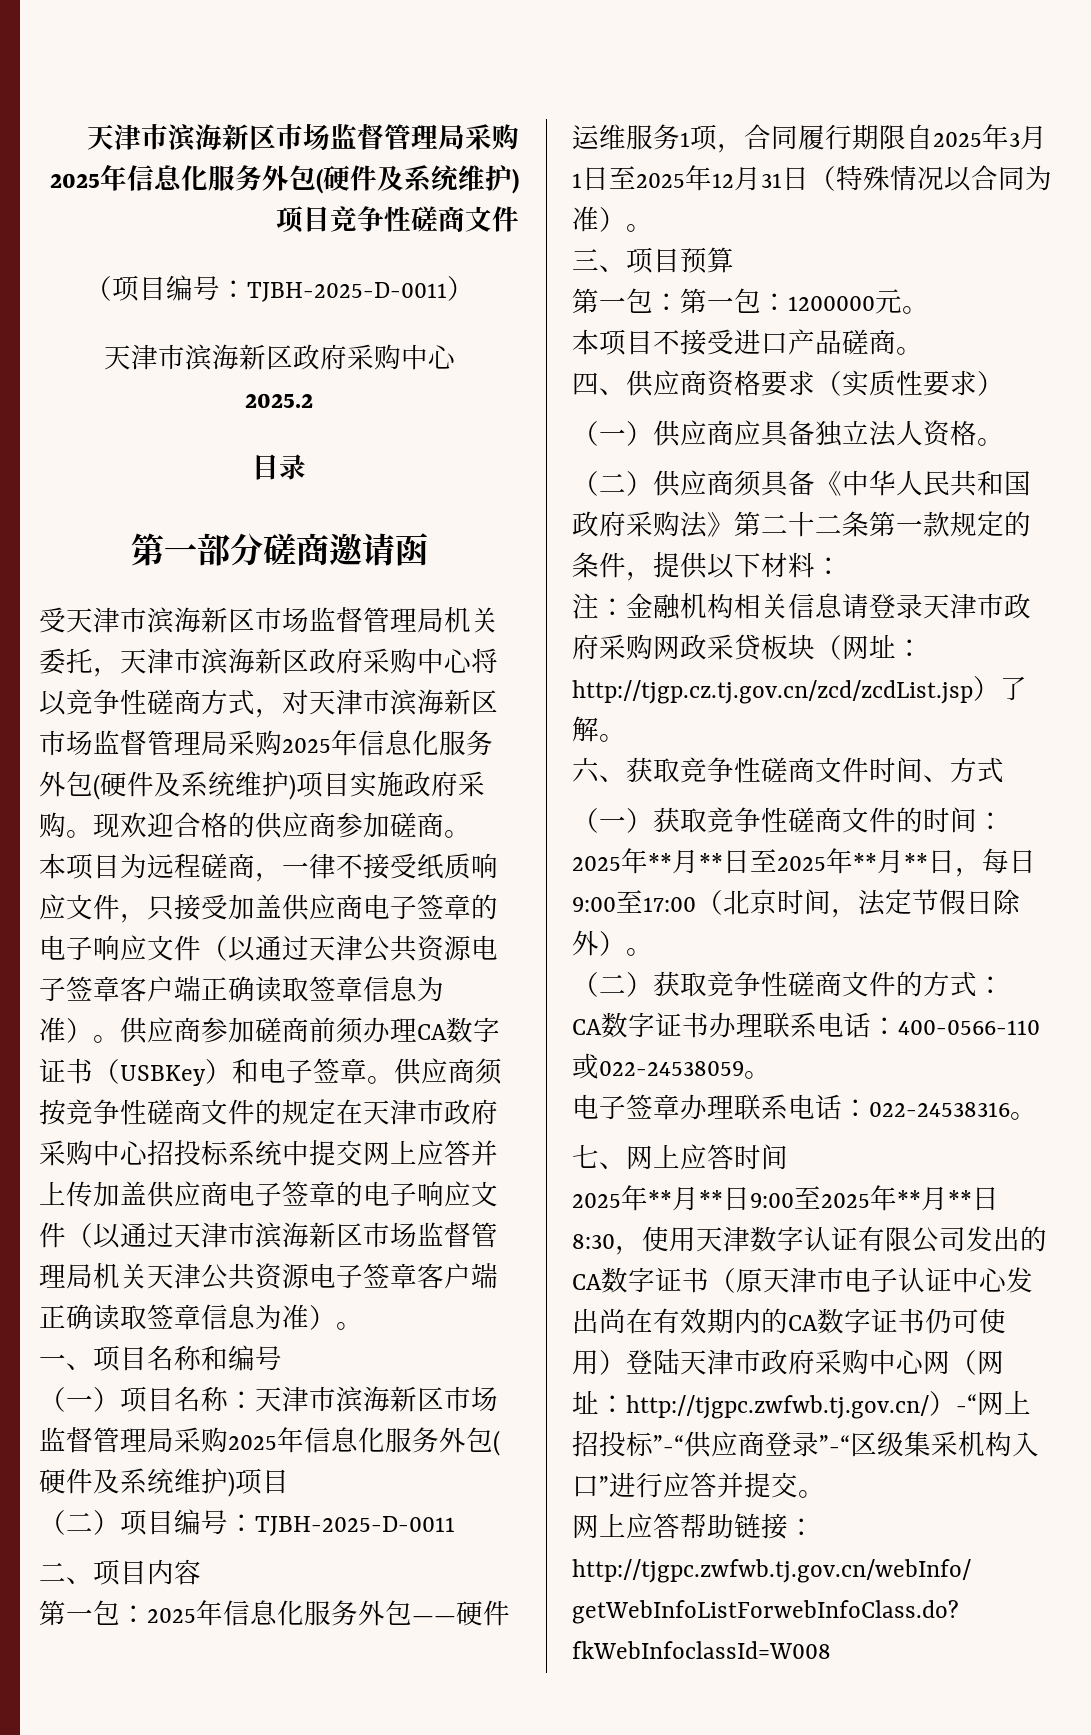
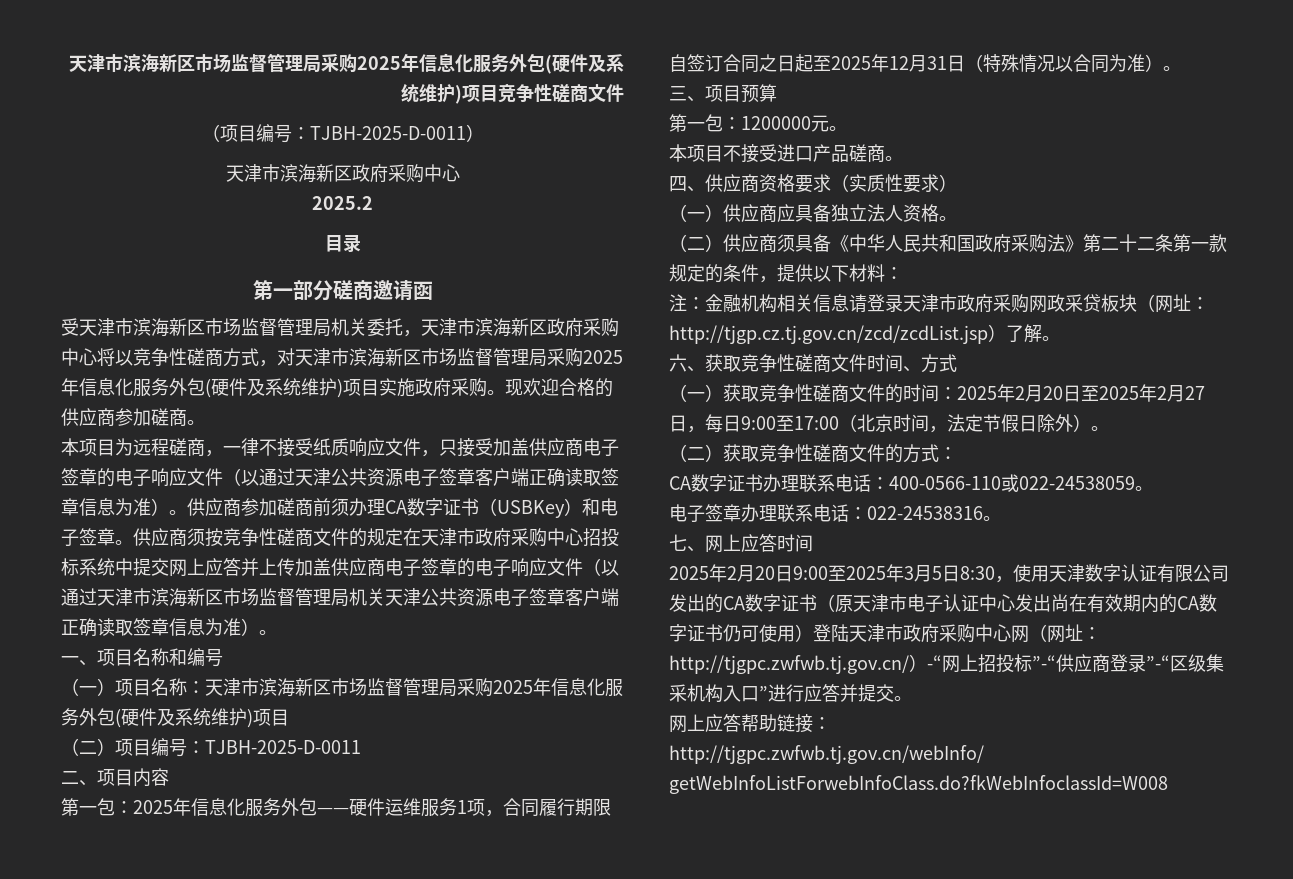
[933,124,1047,150] [572,167,609,191] 2025年3月1日 -> [687,54,813,73] 签订合同之日起
[680,288,788,314] 第一包： -> (741, 123) none
[648,848,928,874] **月**日至2025年**月** -> [1015,384,1205,402] 2月20日至2025年2月27
[648,1186,723,1211] **月** -> [727,565,775,582] 2月20
[897,1186,972,1211] **月** -> [904,565,942,582] 3月5

